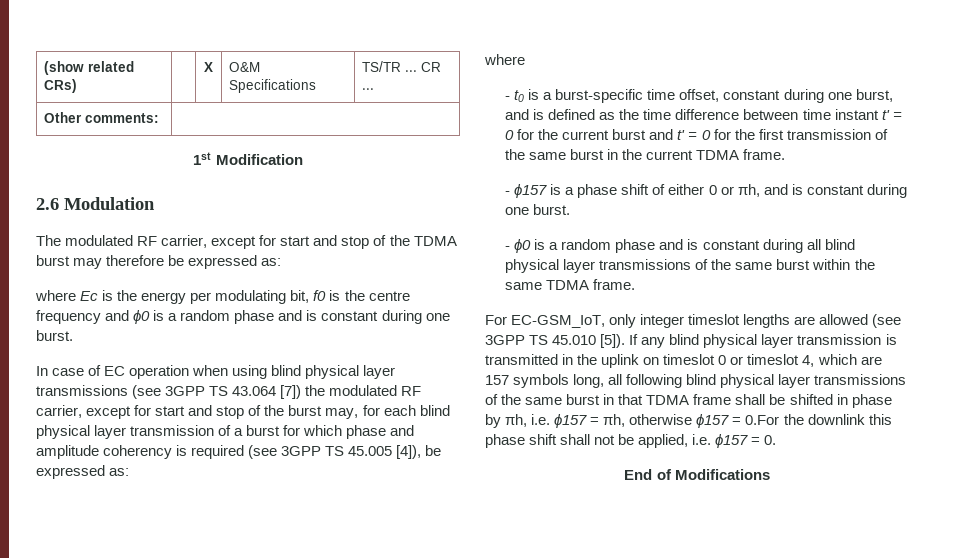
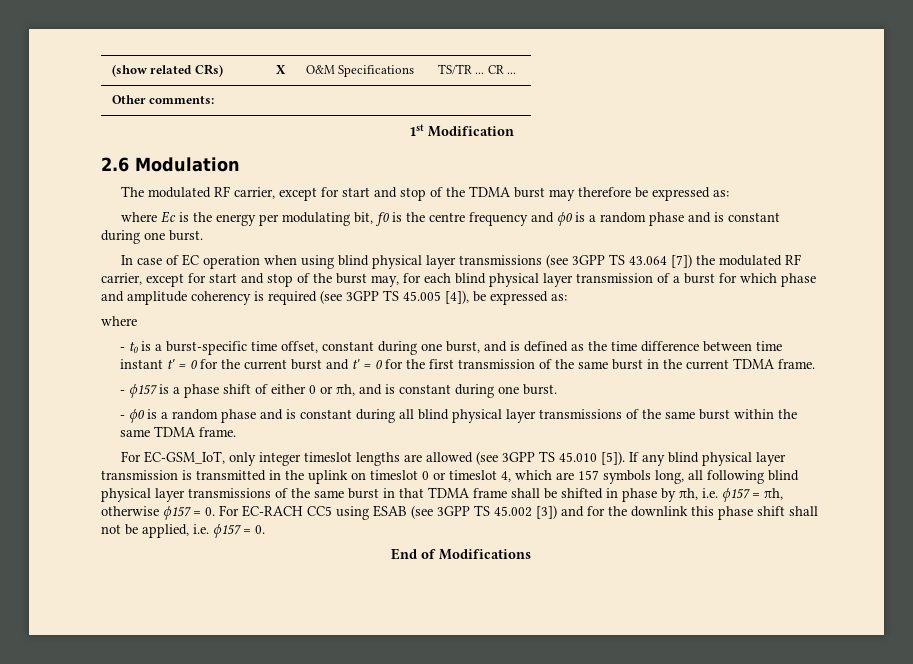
[745,415,780,425] 0.For -> [205,505,605,520] 0. For EC-RACH CC5 using ESAB (see 3GPP TS 45.002 [3]) and for

